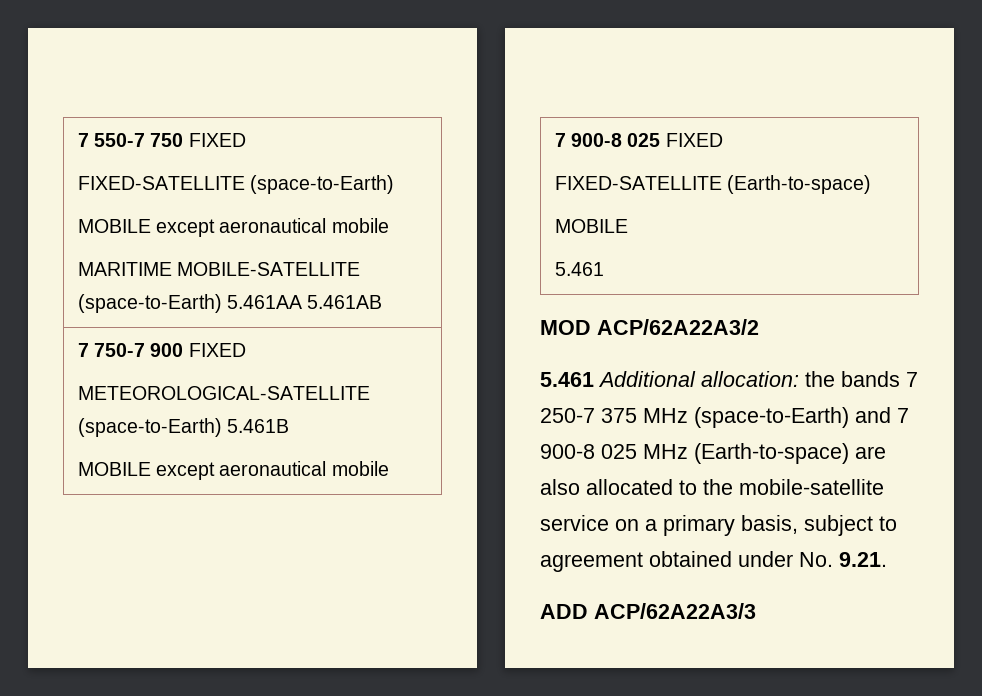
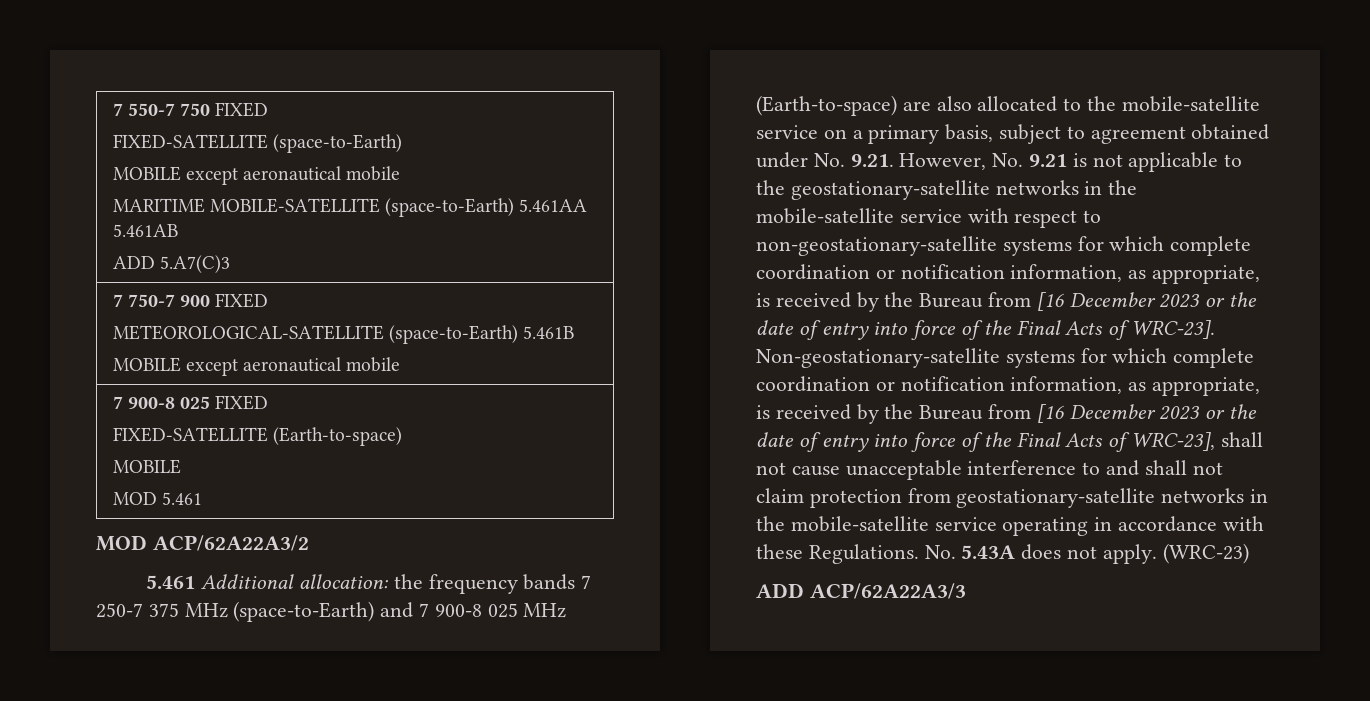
(383, 302) none -> [112,255,230,273] // ADD 5.A7(C)3
(628, 226) none -> [112,492,157,505] MOD
(835, 379) none -> [428,574,518,594] frequency
(887, 559) none -> [899,152,1243,172] [756,180,1138,200] [756,208,1102,228] [756,236,1252,256] [756,264,1261,284] [756,292,1258,312] [756,320,1216,340] [756,348,1255,368] [756,376,1261,396] [756,404,1258,424] [756,432,1263,452] [756,460,1223,480] [756,488,1269,508] [756,516,1264,536] [756,543,1249,564] However, No. 9.21 is not applicable to the geostationary-satellite networks in the mobile-satellite service with respect to non-geostationary-satellite systems for which complete coordination or notification information, as appropriate, is received by the Bureau from [16 December 2023 or the date of entry into force of the Final Acts of WRC-23]. Non-geostationary-satellite systems for which complete coordination or notification information, as appropriate, is received by the Bureau from [16 December 2023 or the date of entry into force of the Final Acts of WRC-23], shall not cause unacceptable interference to and shall not claim protection from geostationary-satellite networks in the mobile-satellite service operating in accordance with these Regulations. No. 5.43A does not apply. (WRC-23)

